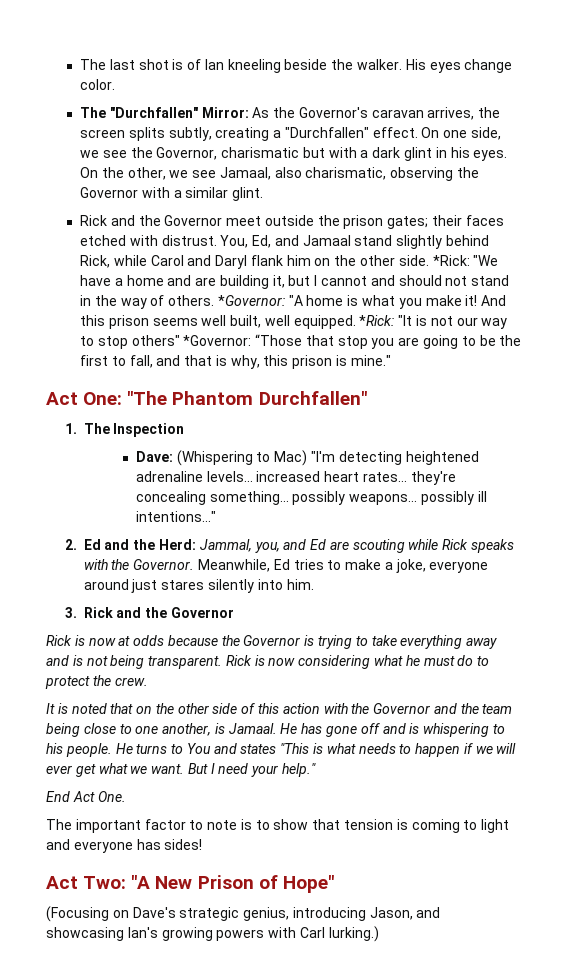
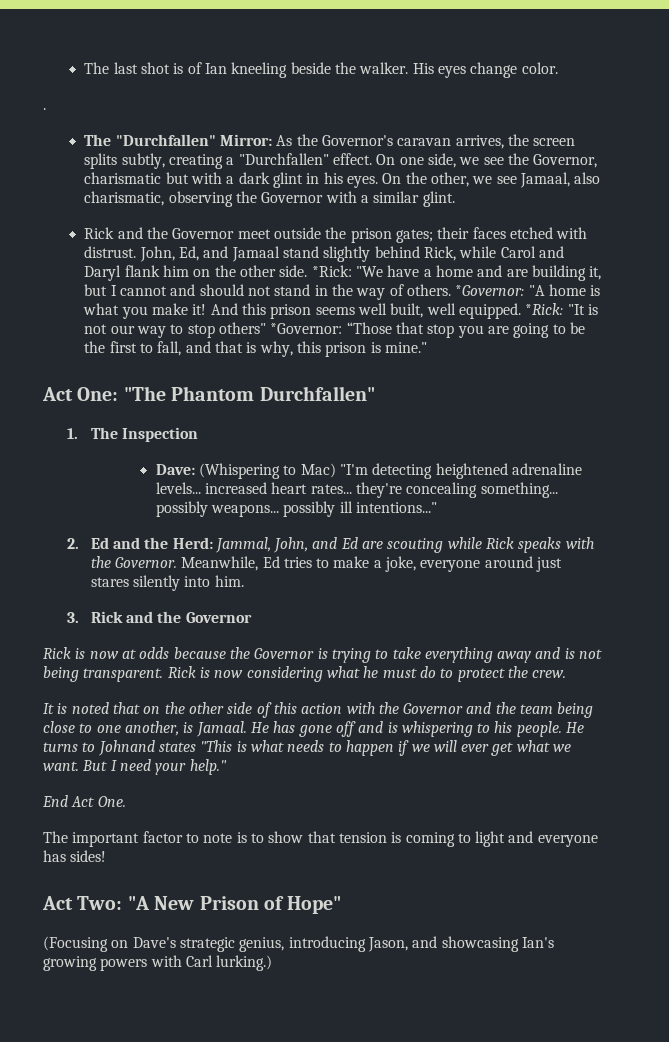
(116, 84) none -> [43,108,46,110] // .
[220,235,249,248] You, -> [139,246,175,262] John,
[254,542,280,553] you, -> [273,537,309,553] John,
[186,743,237,754] You and -> [97,740,155,756] Johnand

